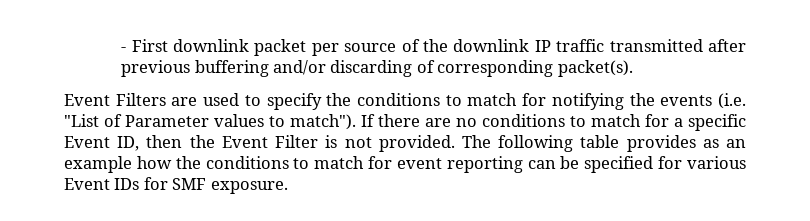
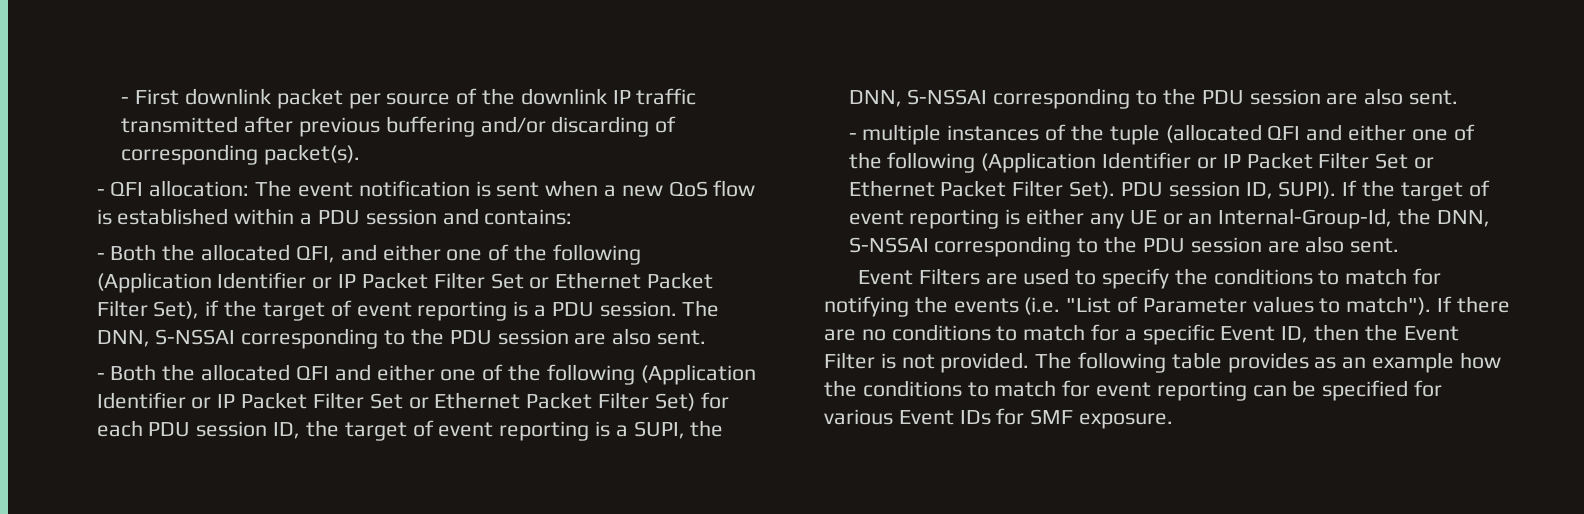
(633, 68) none -> [96,180,756,197] [96,208,573,225] [96,244,641,265] [96,272,713,293] [96,300,720,321] [96,328,706,349] [96,364,756,385] [96,392,729,411] [96,420,724,441] [848,88,1458,109] [848,124,1475,145] [848,152,1434,173] [848,180,1490,201] [848,208,1490,229] [848,236,1400,257] // - QFI allocation: The event notification is sent when a new QoS flow is established within a PDU session and contains: // - Both the allocated QFI, and either one of the following (Application Identifier or IP Packet Filter Set or Ethernet Packet Filter Set), if the target of event reporting is a PDU session. The DNN, S-NSSAI corresponding to the PDU session are also sent. // - Both the allocated QFI and either one of the following (Application Identifier or IP Packet Filter Set or Ethernet Packet Filter Set) for each PDU session ID, the target of event reporting is a SUPI, the DNN, S-NSSAI corresponding to the PDU session are also sent. // - multiple instances of the tuple (allocated QFI and either one of the following (Application Identifier or IP Packet Filter Set or Ethernet Packet Filter Set). PDU session ID, SUPI). If the target of event reporting is either any UE or an Internal-Group-Id, the DNN, S-NSSAI corresponding to the PDU session are also sent.

